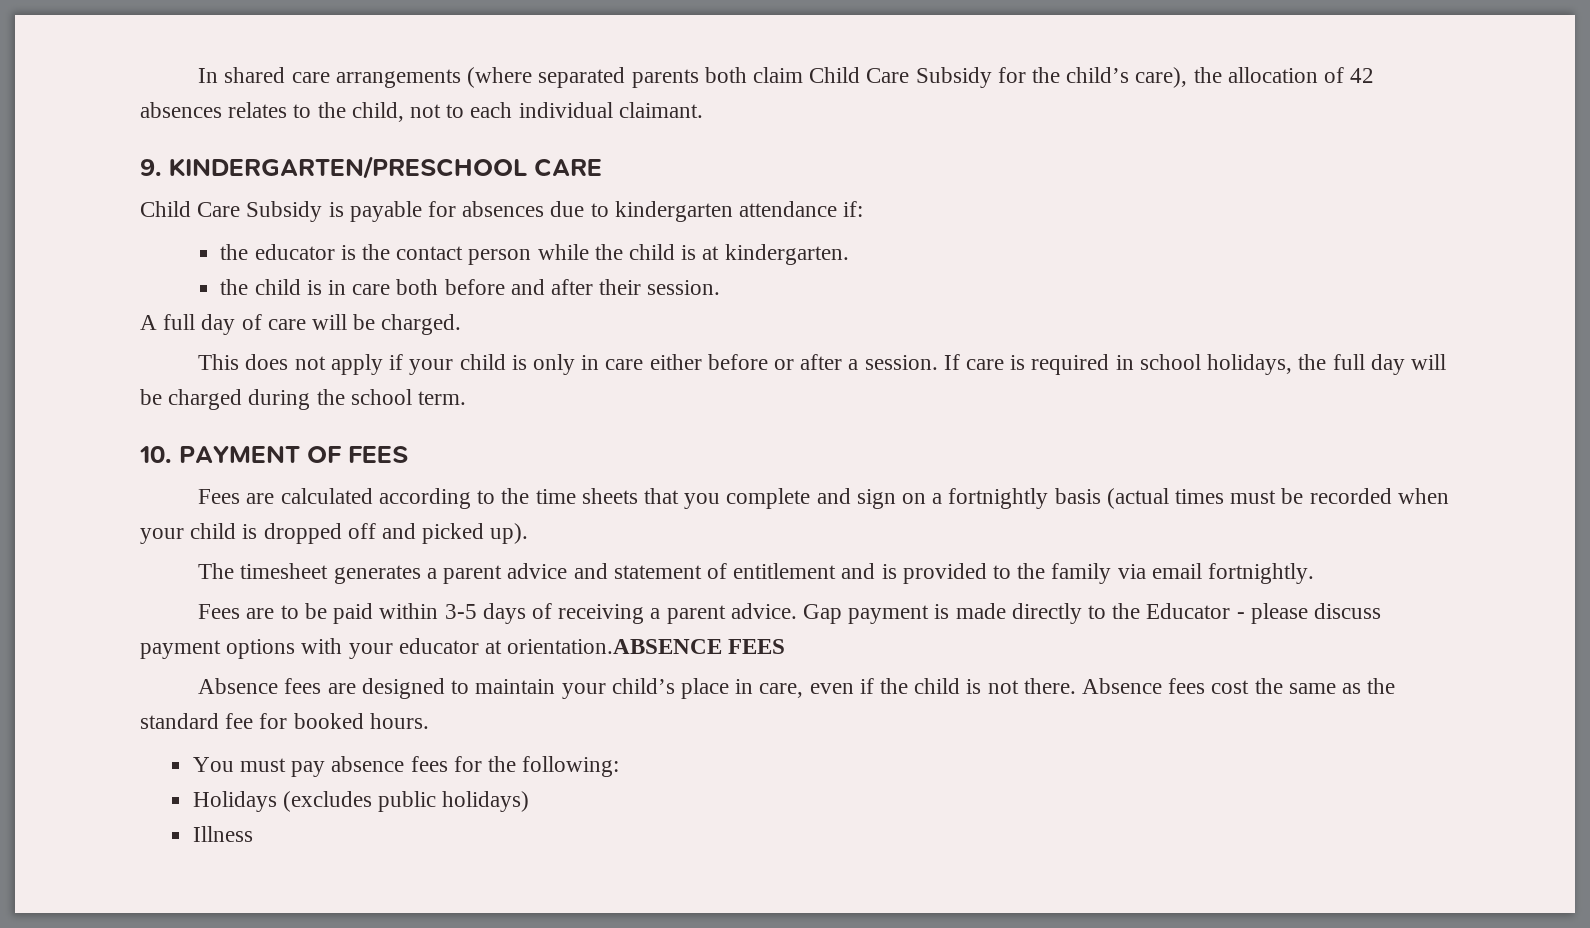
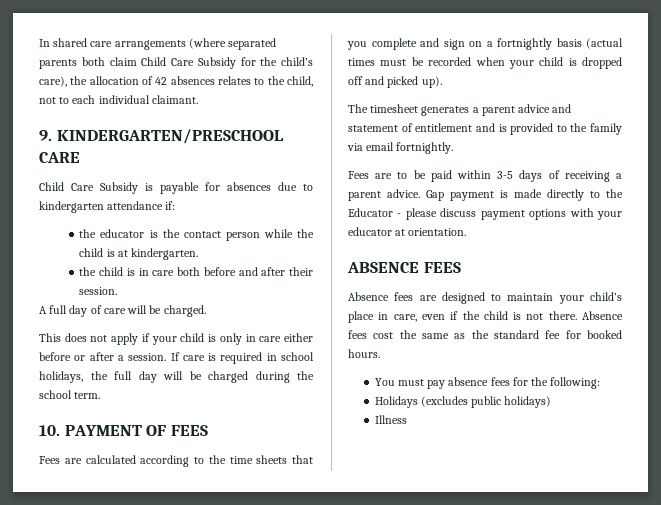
[507,639,723,654] orientation.ABSENCE -> [408,228,467,236] [347,262,419,273] orientation. // ABSENCE

